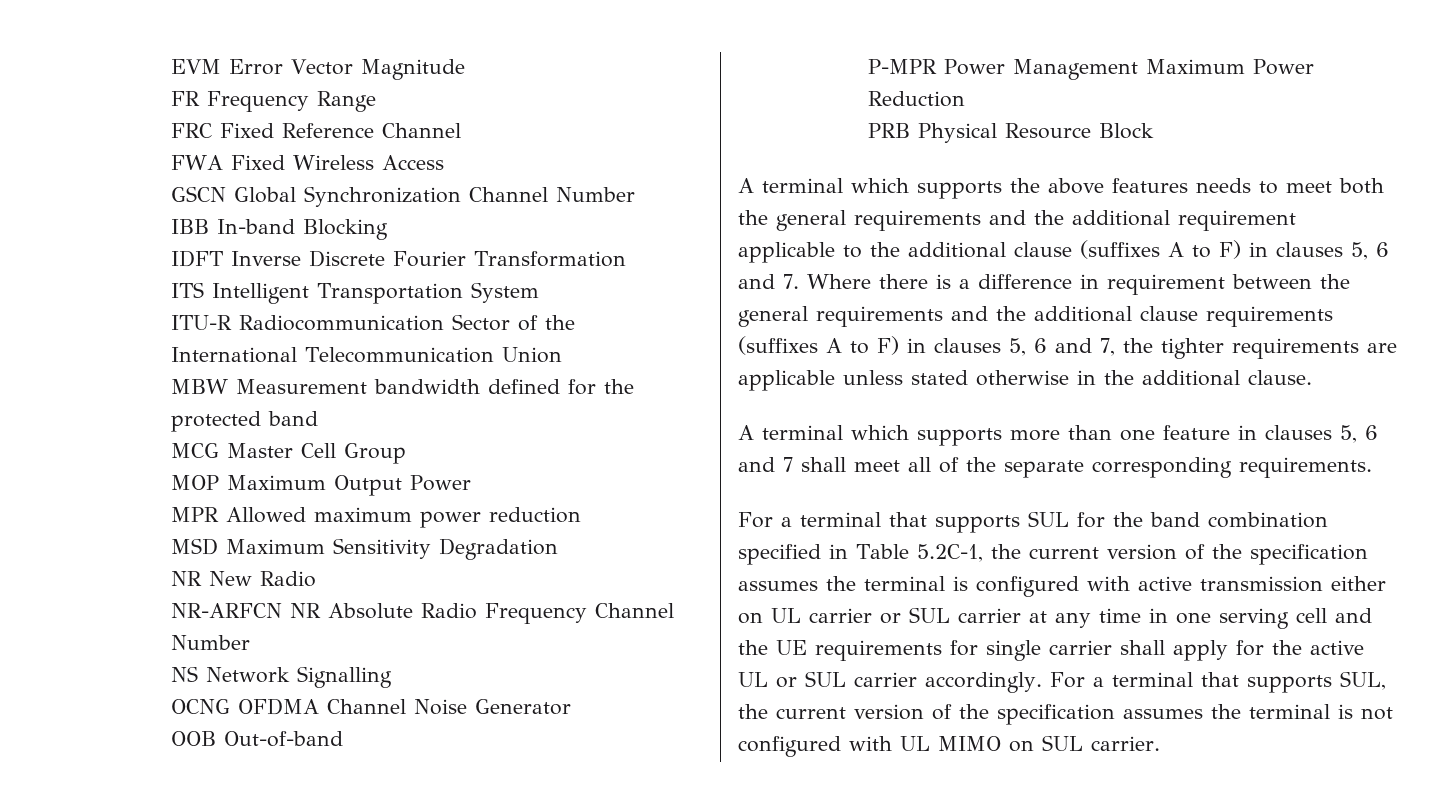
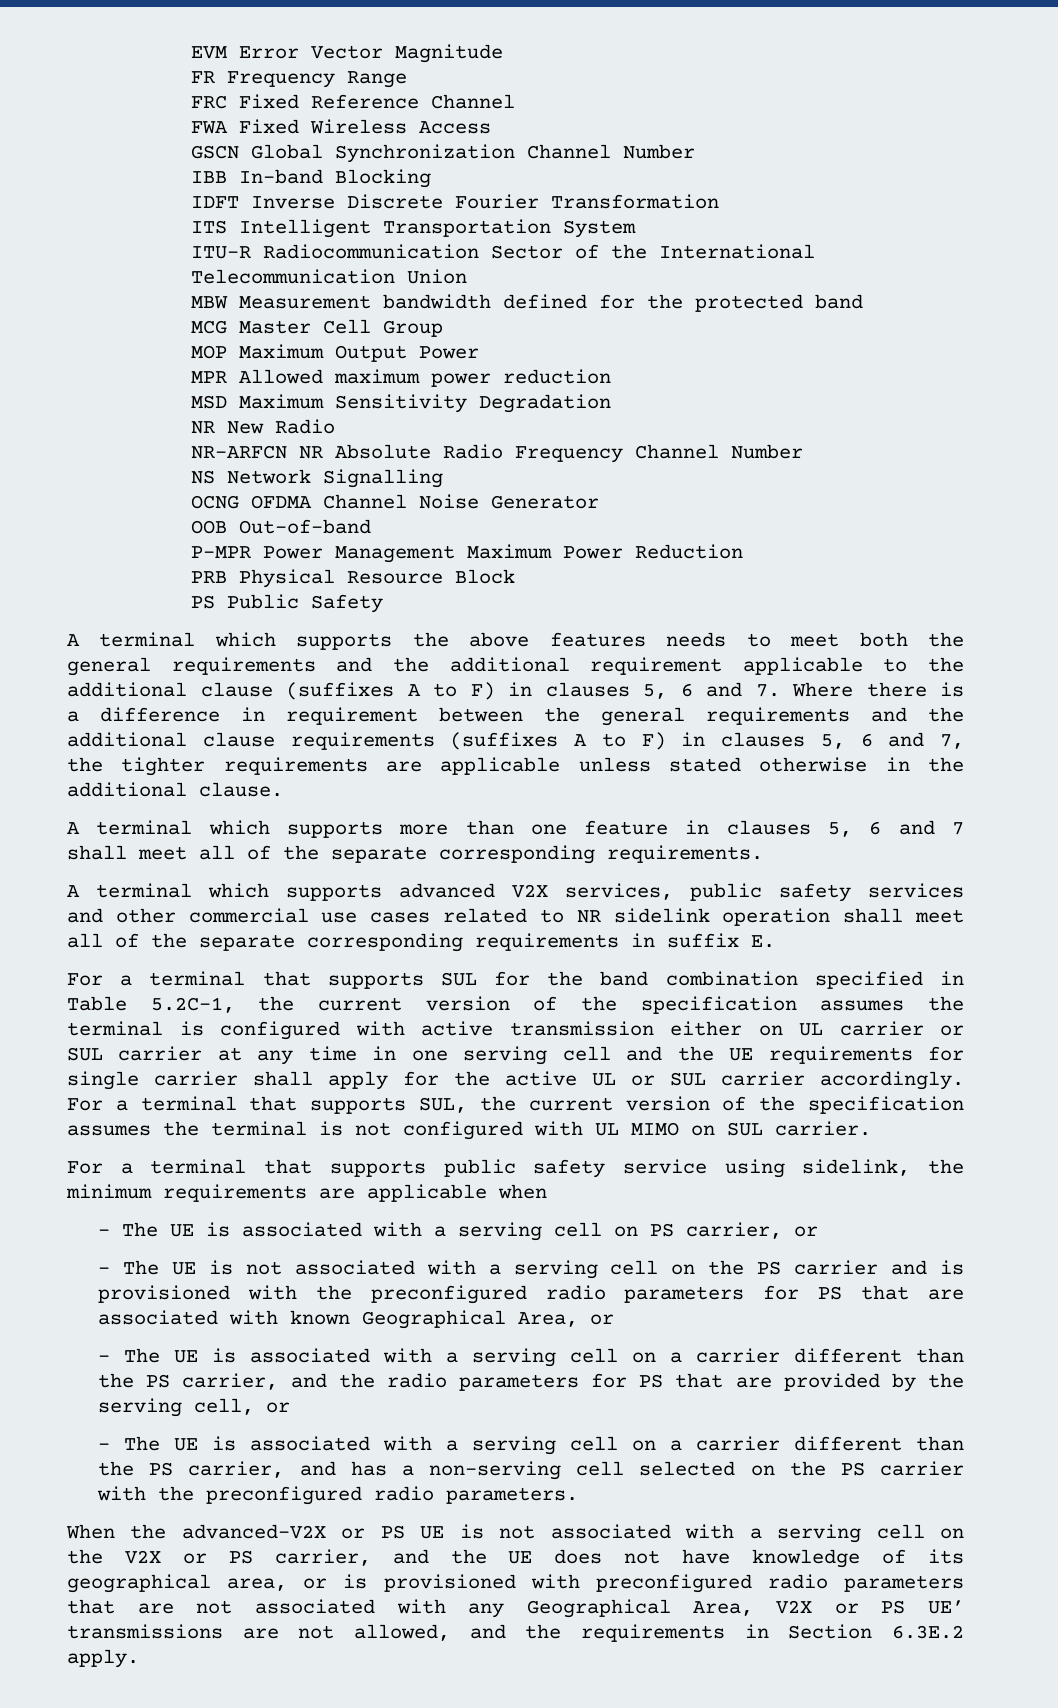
(1154, 131) none -> [191,594,384,613] // PS Public Safety
(1372, 467) none -> [67,883,964,902] [67,908,965,926] [67,933,775,952] // A terminal which supports advanced V2X services, public safety services and other commercial use cases related to NR sidelink operation shall meet all of the separate corresponding requirements in suffix E.
(1160, 743) none -> [67,1159,965,1178] [66,1184,547,1202] [98,1222,819,1241] [98,1260,965,1279] [98,1285,964,1304] [98,1310,615,1329] [98,1348,964,1367] [98,1373,964,1392] [98,1398,291,1417] [98,1436,964,1455] [98,1461,965,1480] [97,1486,579,1505] [66,1524,964,1543] [67,1549,964,1568] [67,1574,964,1593] [67,1599,964,1618] [67,1624,964,1642] [67,1649,139,1668] // For a terminal that supports public safety service using sidelink, the minimum requirements are applicable when // - The UE is associated with a serving cell on PS carrier, or // - The UE is not associated with a serving cell on the PS carrier and is provisioned with the preconfigured radio parameters for PS that are associated with known Geographical Area, or // - The UE is associated with a serving cell on a carrier different than the PS carrier, and the radio parameters for PS that are provided by the serving cell, or // - The UE is associated with a serving cell on a carrier different than the PS carrier, and has a non-serving cell selected on the PS carrier with the preconfigured radio parameters. // When the advanced-V2X or PS UE is not associated with a serving cell on the V2X or PS carrier, and the UE does not have knowledge of its geographical area, or is provisioned with preconfigured radio parameters that are not associated with any Geographical Area, V2X or PS UE’ transmissions are not allowed, and the requirements in Section 6.3E.2 apply.

